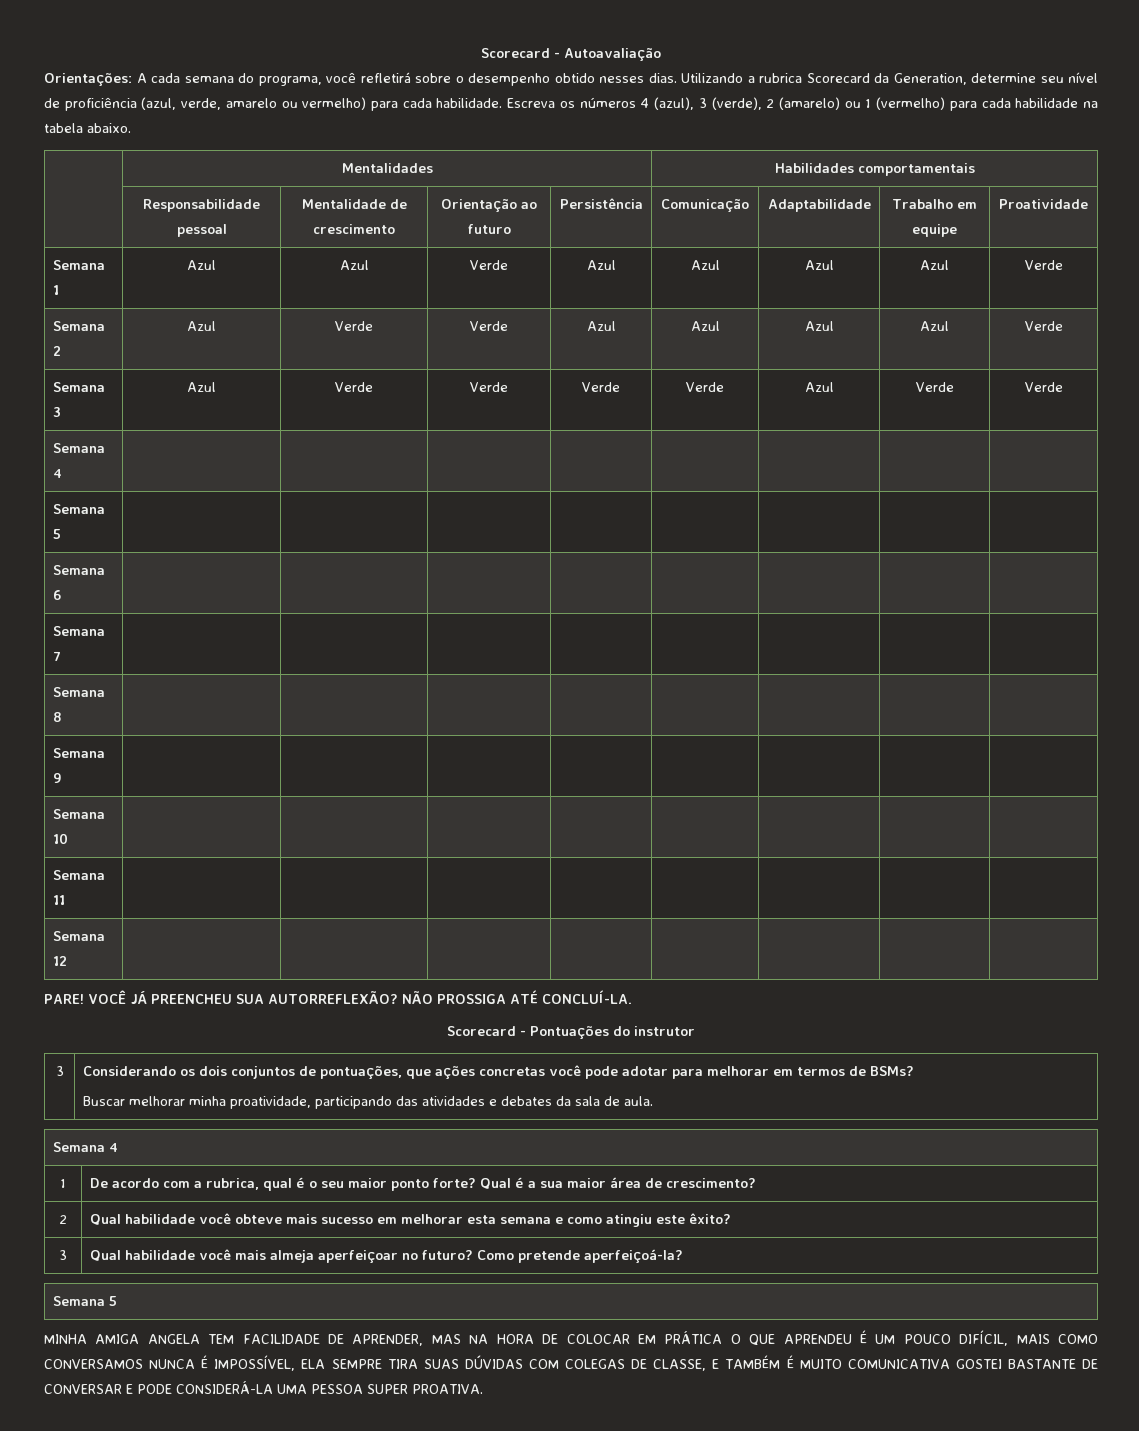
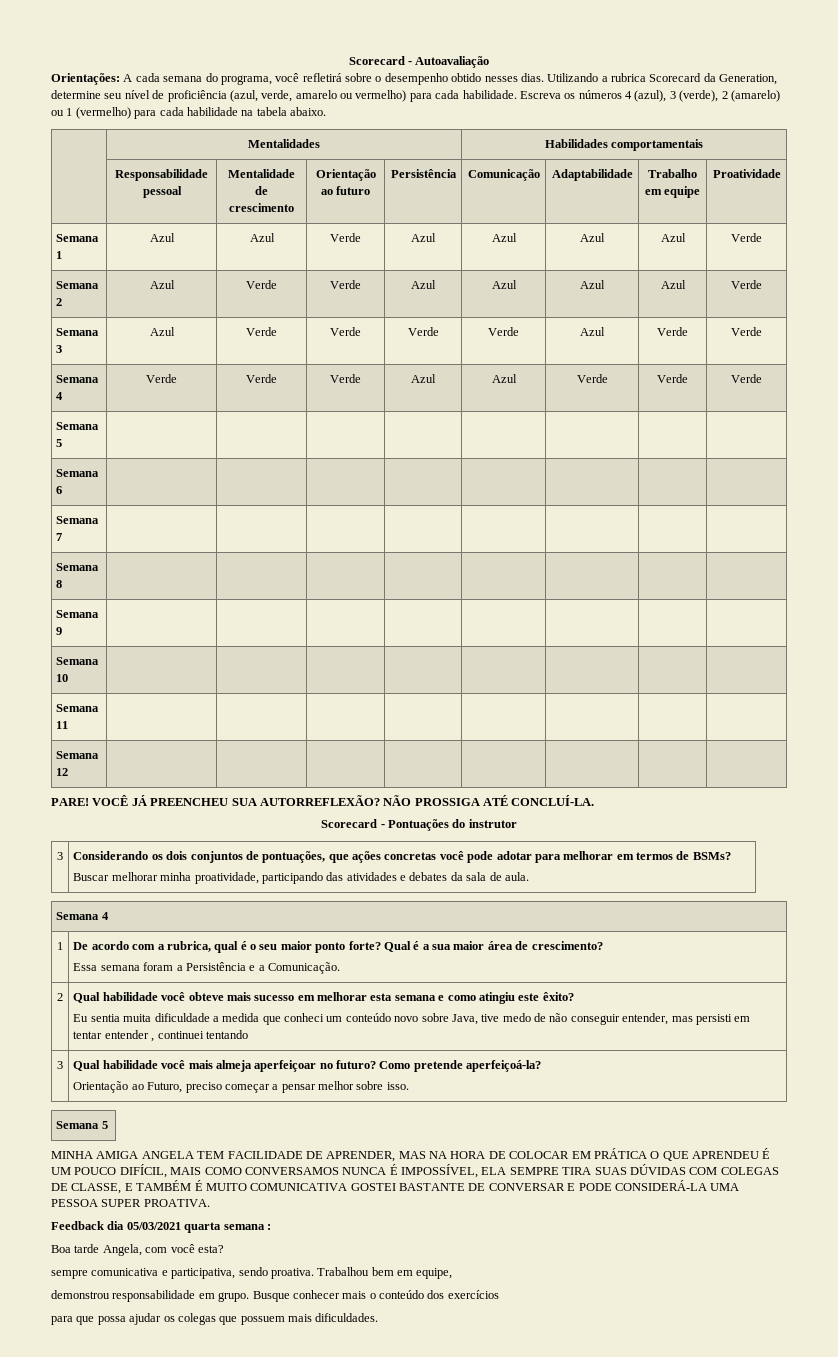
(62, 473) | | | | | | | -> [146,374,177,383] [246,374,277,383] [330,374,361,383] [411,374,436,383] [491,374,517,383] [576,374,608,383] [657,374,688,383] [731,374,762,383] Verde | Verde | Verde | Azul | Azul | Verde | Verde | Verde
(756, 1183) none -> [73,962,341,974] // Essa semana foram a Persistência e a Comunicação.
(731, 1218) none -> [73,1013,751,1025] [73,1030,248,1042] // Eu sentia muita dificuldade a medida que conheci um conteúdo novo sobre Java, tive medo de não conseguir entender, mas persisti em tentar entender , continuei tentando
(683, 1256) none -> [73,1081,409,1093] // Orientação ao Futuro, preciso começar a pensar melhor sobre isso.
(483, 1389) none -> [51,1221,271,1233] [51,1244,224,1256] [51,1267,453,1279] [51,1290,499,1302] [51,1313,379,1325] // Feedback dia 05/03/2021 quarta semana : // Boa tarde Angela, com você esta? // sempre comunicativa e participativa, sendo proativa. Trabalhou bem em equipe, // demonstrou responsabilidade em grupo. Busque conhecer mais o conteúdo dos exercícios // para que possa ajudar os colegas que possuem mais dificuldades.

